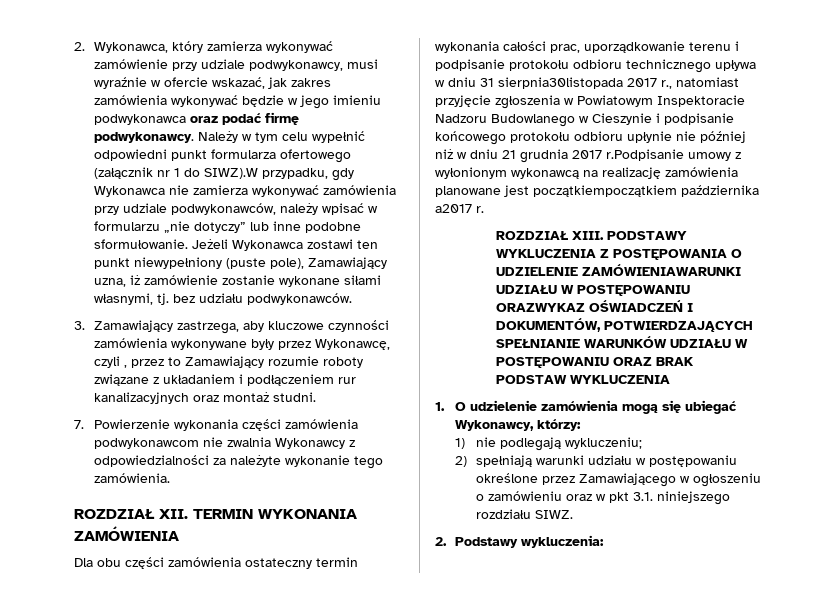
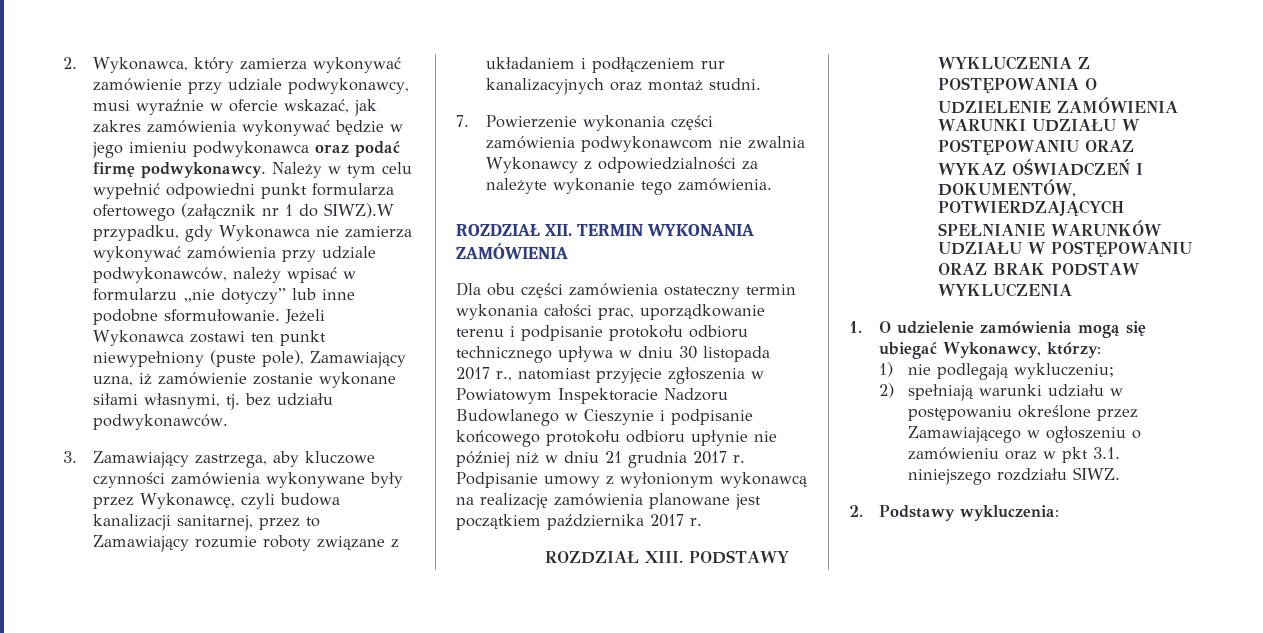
[124,365,128,368] , -> [279,493,340,506] [92,514,253,531] budowa kanalizacji sanitarnej,
[480,77,623,89] 31 sierpnia30listopada -> [679,346,770,362] 30 listopada
[606,149,684,161] r.Podpisanie -> [733,455,745,463] [456,472,538,488] r. Podpisanie
[533,185,759,197] [435,204,472,213] początkiempoczątkiem października a2017 -> [456,514,684,530] początkiem października 2017
[582,264,742,276] [496,285,691,296] [496,303,586,312] ZAMÓWIENIAWARUNKI UDZIAŁU W POSTĘPOWANIU ORAZWYKAZ -> [1056,97,1178,113] [937,119,1140,132] [937,139,1134,156] [937,163,1006,175] ZAMÓWIENIA WARUNKI UDZIAŁU W POSTĘPOWANIU ORAZ WYKAZ

